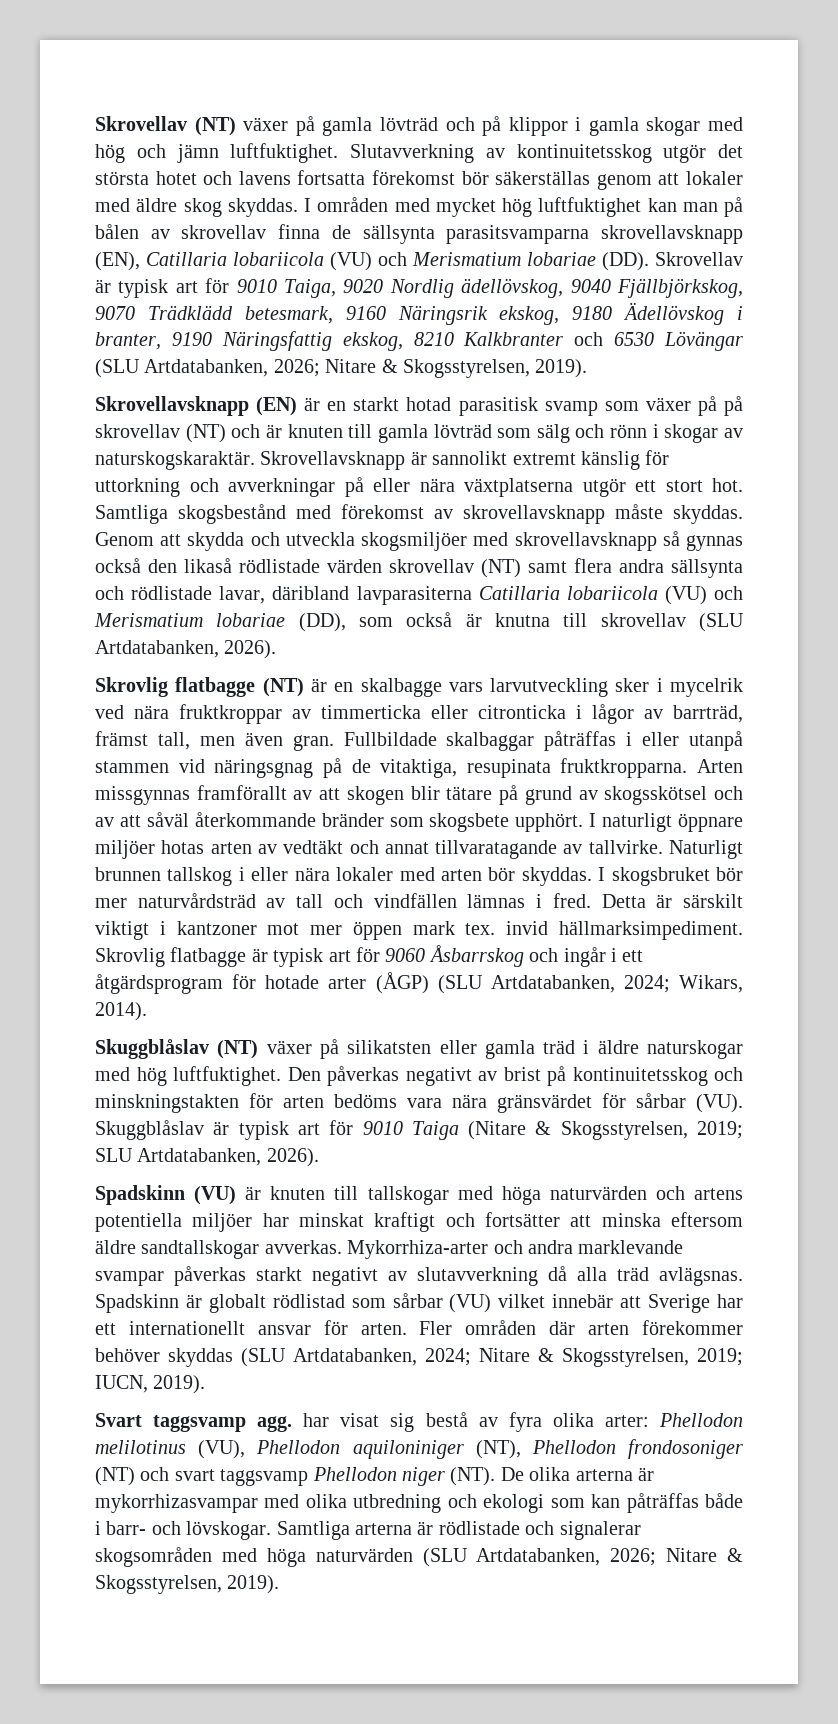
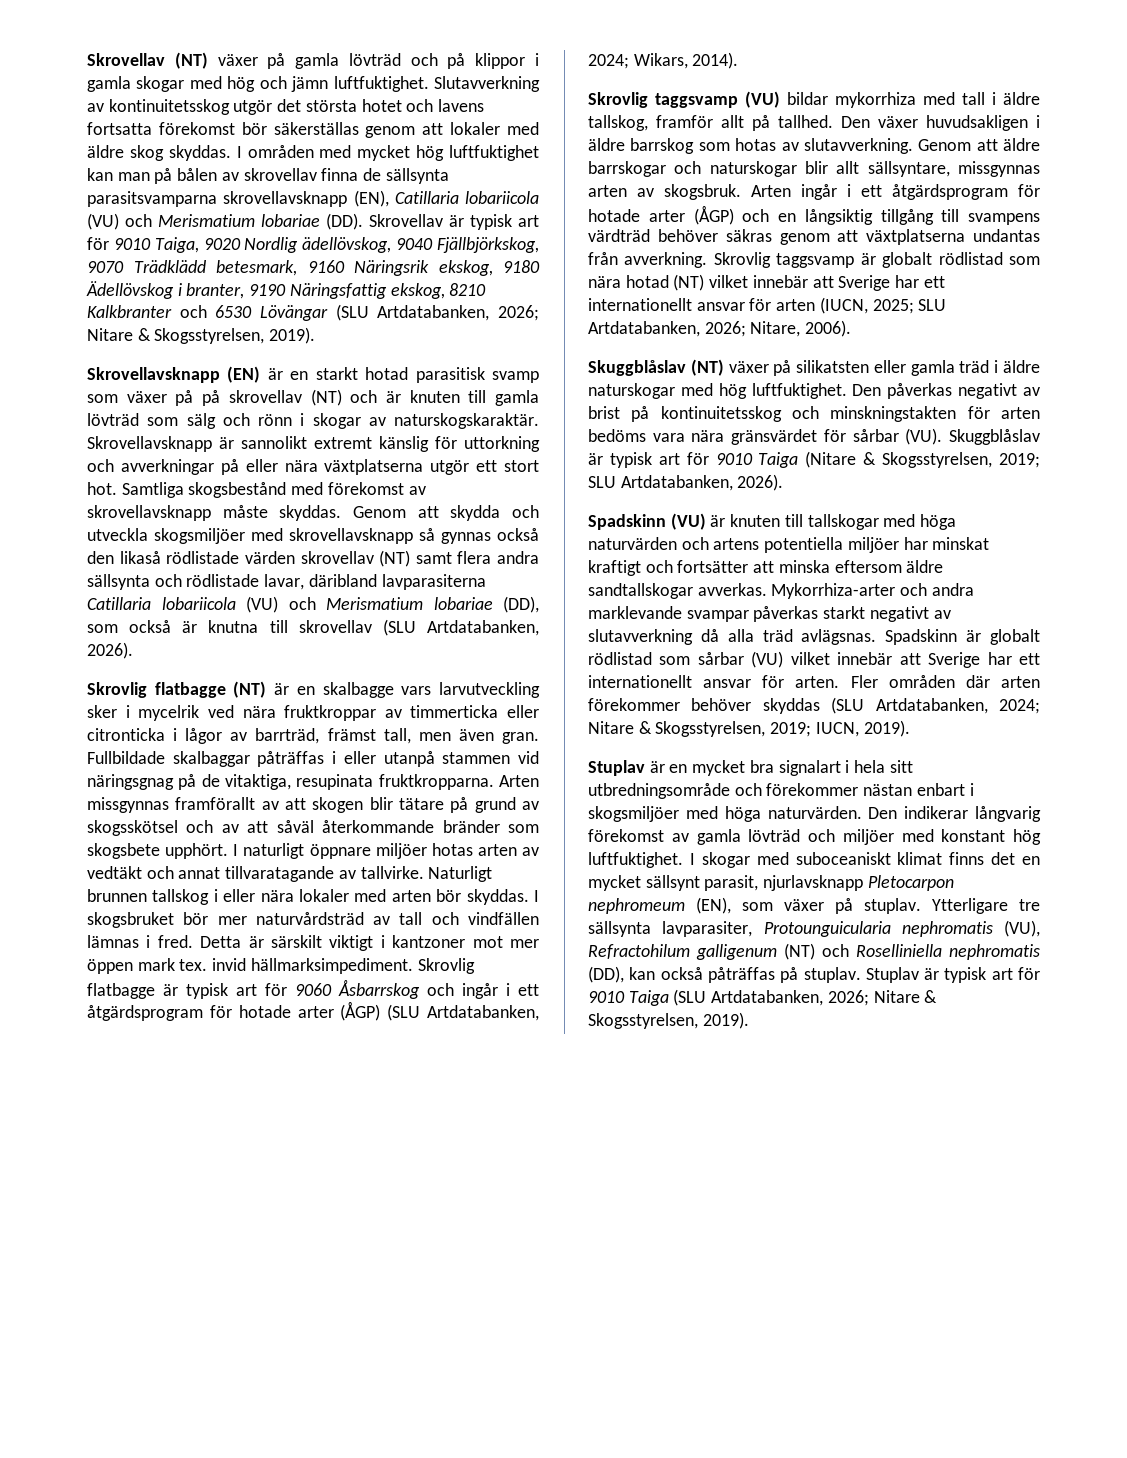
(147, 1011) none -> [588,91,1040,108] [588,115,1040,131] [588,138,1040,154] [588,161,1040,177] [588,184,1040,200] [588,205,1040,225] [588,229,1040,245] [588,252,1040,268] [588,274,945,291] [588,297,947,314] [588,320,852,337] // Skrovlig taggsvamp (VU) bildar mykorrhiza med tall i äldre tallskog, framför allt på tallhed. Den växer huvudsakligen i äldre barrskog som hotas av slutavverkning. Genom att äldre barrskogar och naturskogar blir allt sällsyntare, missgynnas arten av skogsbruk. Arten ingår i ett åtgärdsprogram för hotade arter (ÅGP) och en långsiktig tillgång till svampens värdträd behöver säkras genom att växtplatserna undantas från avverkning. Skrovlig taggsvamp är globalt rödlistad som nära hotad (NT) vilket innebär att Sverige har ett internationellt ansvar för arten (IUCN, 2025; SLU Artdatabanken, 2026; Nitare, 2006).
[95,1412,744,1432] [95,1439,744,1459] [95,1467,654,1486] [95,1493,743,1513] [95,1521,641,1540] [95,1547,413,1567] Svart taggsvamp agg. har visat sig bestå av fyra olika arter: Phellodon melilotinus (VU), Phellodon aquiloniniger (NT), Phellodon frondosoniger (NT) och svart taggsvamp Phellodon niger (NT). De olika arterna är mykorrhizasvampar med olika utbredning och ekologi som kan påträffas både i barr- och lövskogar. Samtliga arterna är rödlistade och signalerar skogsområden med höga naturvärden -> [588,760,913,776] [588,783,974,799] [588,806,1041,822] [588,829,1041,845] [588,852,1040,868] [588,875,954,891] [588,897,1040,914] [588,920,1040,937] [588,943,1040,960] [588,966,1040,983] [588,990,669,1006] Stuplav är en mycket bra signalart i hela sitt utbredningsområde och förekommer nästan enbart i skogsmiljöer med höga naturvärden. Den indikerar långvarig förekomst av gamla lövträd och miljöer med konstant hög luftfuktighet. I skogar med suboceaniskt klimat finns det en mycket sällsynt parasit, njurlavsknapp Pletocarpon nephromeum (EN), som växer på stuplav. Ytterligare tre sällsynta lavparasiter, Protounguicularia nephromatis (VU), Refractohilum galligenum (NT) och Roselliniella nephromatis (DD), kan också påträffas på stuplav. Stuplav är typisk art för 9010 Taiga

